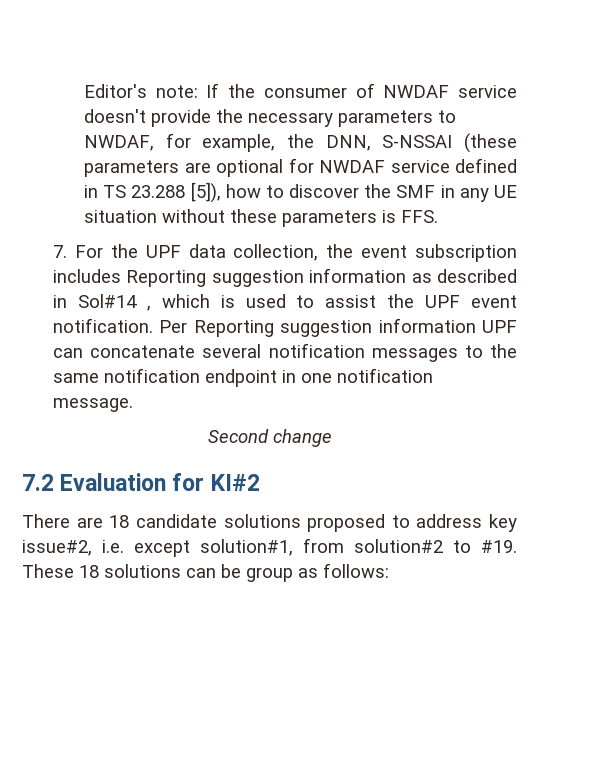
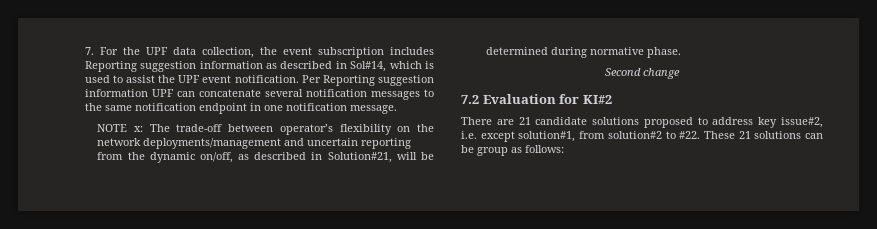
[84,83,517,98] [84,109,457,127] [84,133,517,153] [84,158,517,177] [84,182,517,203] [84,209,439,227] Editor's note: If the consumer of NWDAF service doesn't provide the necessary parameters to NWDAF, for example, the DNN, S-NSSAI (these parameters are optional for NWDAF service defined in TS 23.288 [5]), how to discover the SMF in any UE situation without these parameters is FFS. // -> (84, 51) none
[77,294,151,311] Sol#14 , -> [350,61,387,72] Sol#14,
(134, 405) none -> [97,124,434,135] [97,138,412,149] [97,152,434,163] [486,47,682,58] // NOTE x: The trade-off between operator’s flexibility on the network deployments/management and uncertain reporting from the dynamic on/off, as described in Solution#21, will be determined during normative phase.
[109,515,130,528] 18 -> [518,117,531,125] 21
[481,540,517,553] [22,564,99,578] #19. These 18 -> [679,131,751,139] #22. These 21

